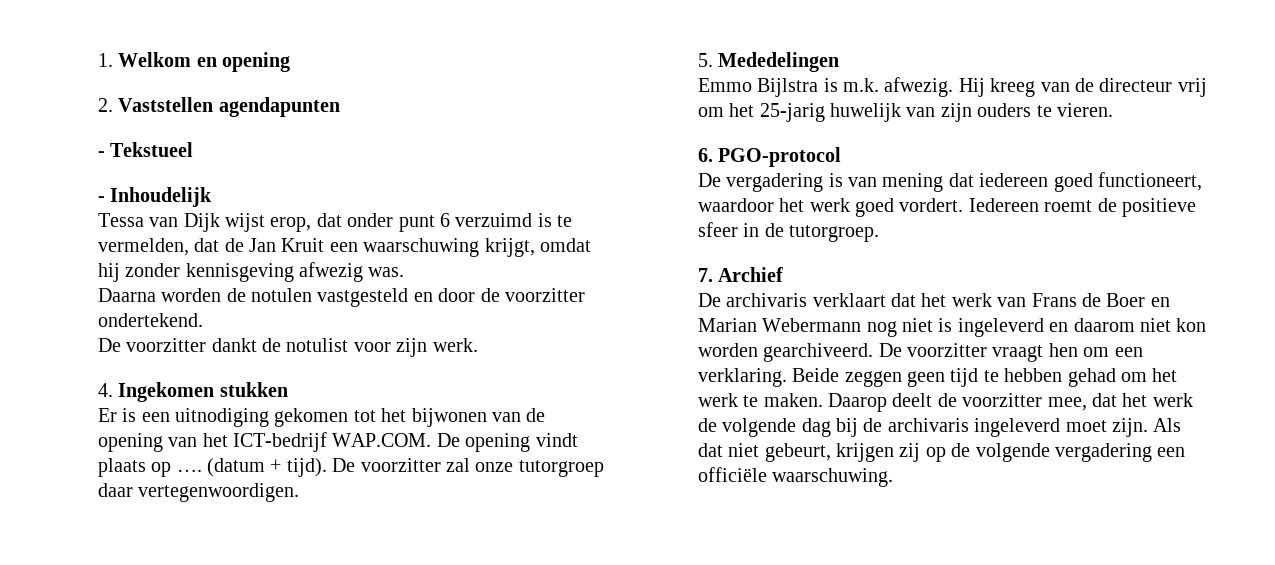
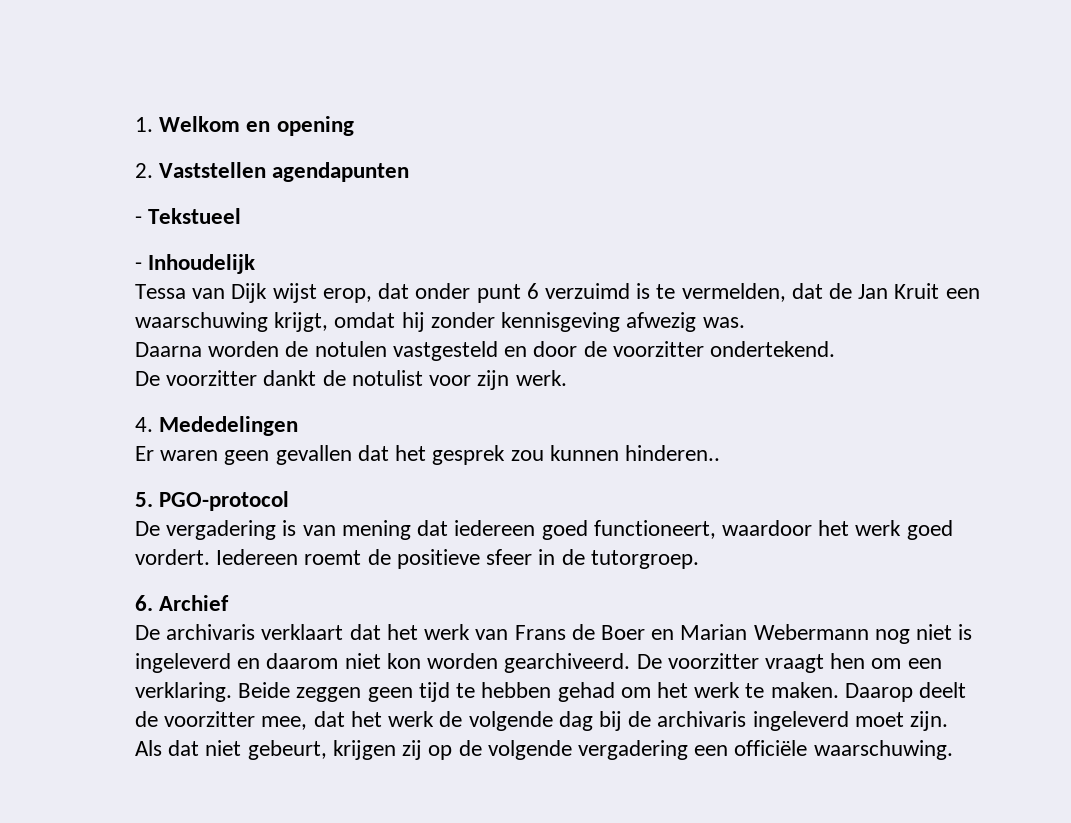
[118,382,288,402] Ingekomen stukken -> [159,416,299,436] Mededelingen
[122,408,546,427] [97,432,578,452] [97,458,604,477] [97,483,300,502] [697,52,840,72] [697,77,1207,97] [697,103,1113,122] [697,148,713,162] is een uitnodiging gekomen tot het bijwonen van de opening van het ICT-bedrijf WAP.COM. De opening vindt plaats op …. (datum + tijd). De voorzitter zal onze tutorgroep daar vertegenwoordigen. // 5. Mededelingen // Emmo Bijlstra is m.k. afwezig. Hij kreeg van de directeur vrij om het 25-jarig huwelijk van zijn ouders te vieren. // 6. -> [160,445,720,465] [135,492,154,507] waren geen gevallen dat het gesprek zou kunnen hinderen.. // 5.
[697,268,713,282] 7. -> [135,595,154,611] 6.

